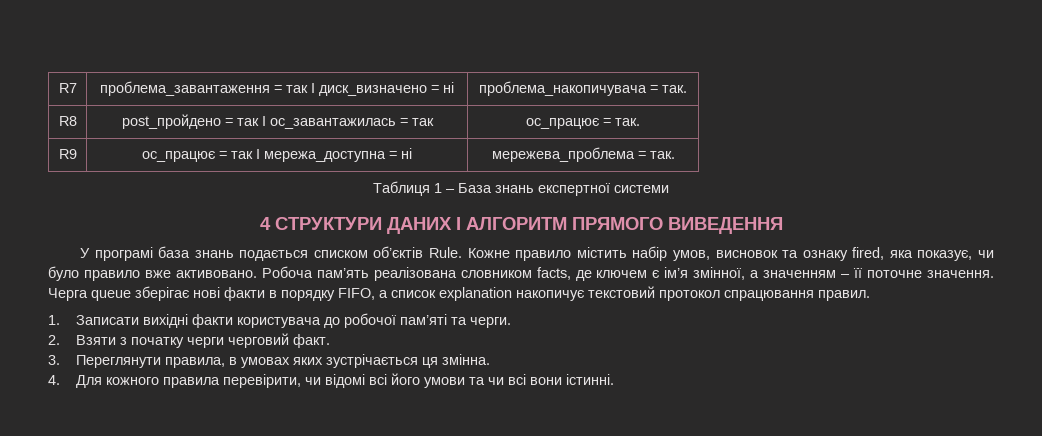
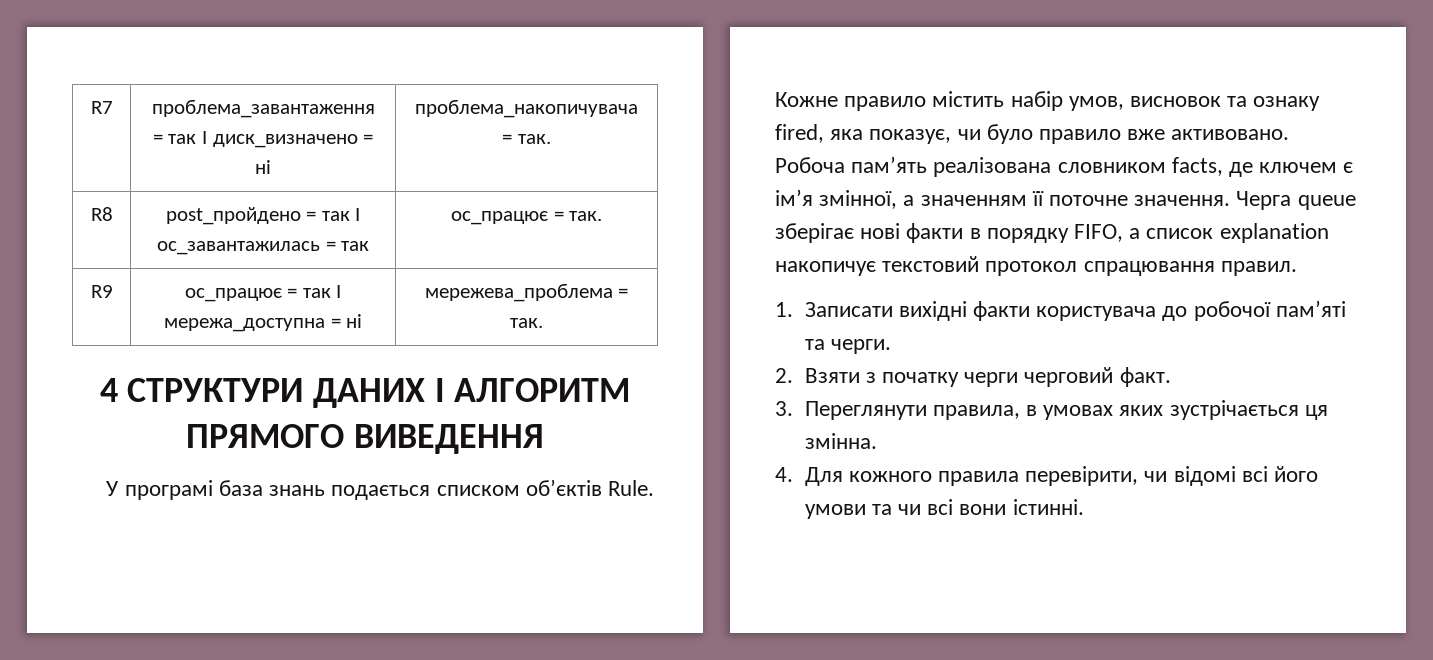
[373,181,669,196] // Таблиця 1 – База знань експертної системи -> (543, 323) none
[841,274,851,278] – -> (1027, 200) none

